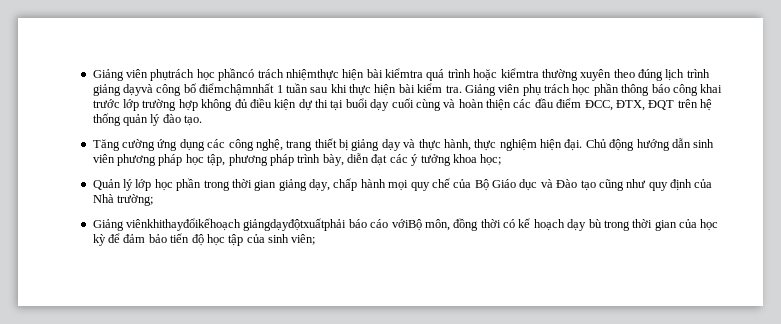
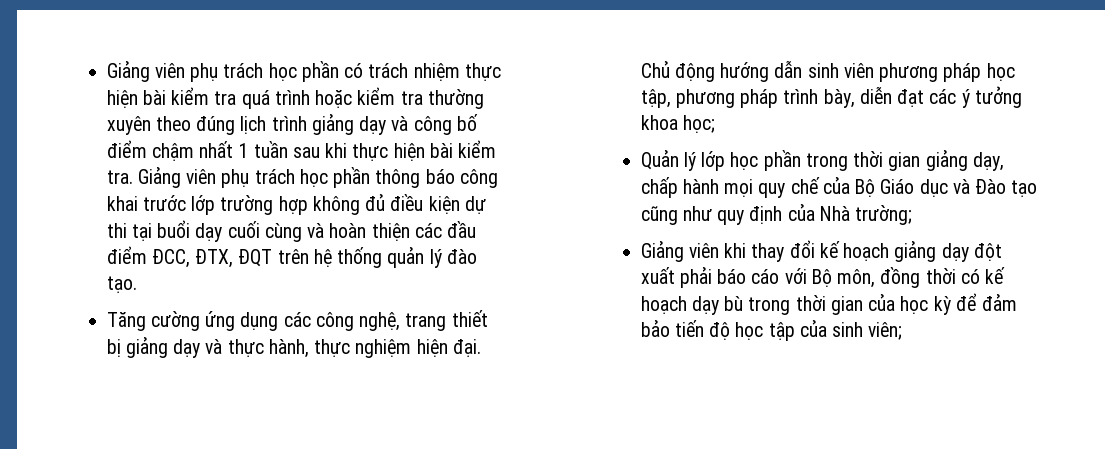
[92,68,424,81] Giảng viên phụtrách học phầncó trách nhiệmthực hiện bài kiểmtra -> [106,61,501,82] [106,87,237,108] Giảng viên phụ trách học phần có trách nhiệm thực hiện bài kiểm tra
[500,68,539,78] kiểmtra -> [357,87,423,105] kiểm tra
[123,83,275,96] dạyvà công bố điểmchậmnhất -> [359,114,478,135] [106,140,234,161] dạy và công bố điểm chậm nhất
[126,218,422,231] viênkhithayđổikếhoạch giảngdạyđộtxuấtphải báo cáo vớiBộ -> [688,240,1002,262] [640,267,832,288] viên khi thay đổi kế hoạch giảng dạy đột xuất phải báo cáo với Bộ

